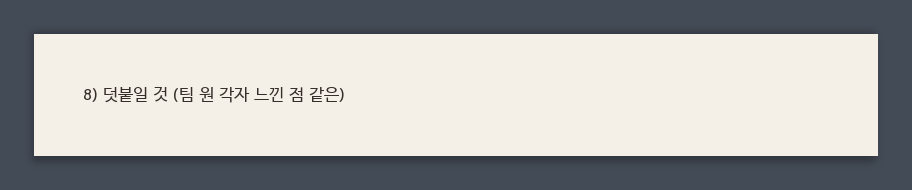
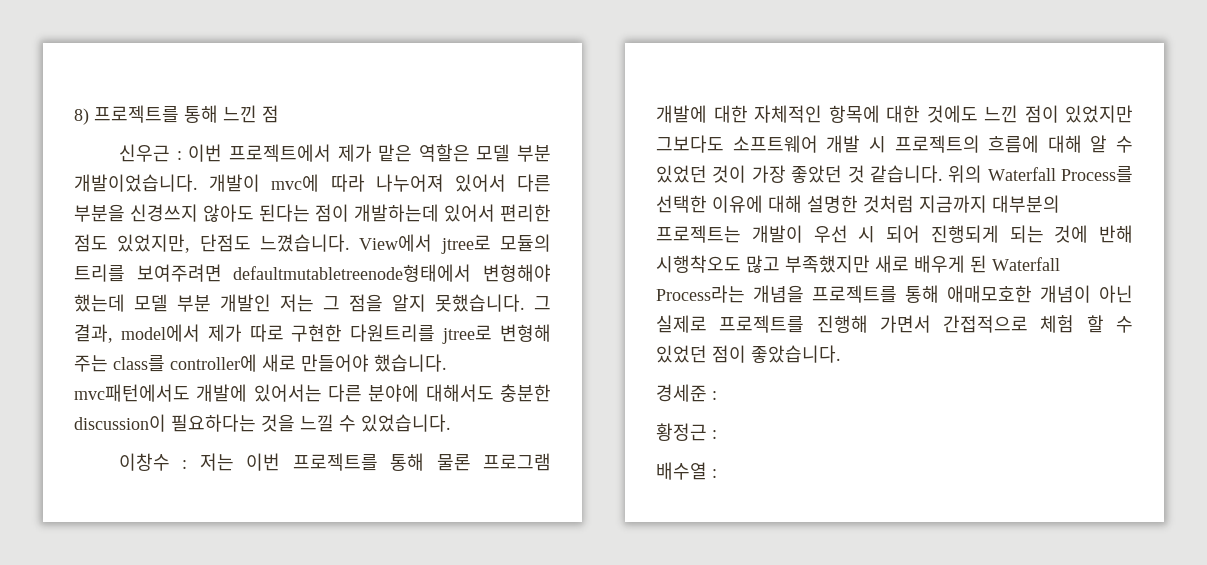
[103,86,345,103] 덧붙일 것 (팀 원 각자 느낀 점 같은) -> [94,105,279,123] [119,144,551,162] [74,174,551,192] [74,204,551,222] [74,234,551,254] [74,264,551,282] [74,294,551,312] [74,324,551,344] [74,354,447,372] [74,384,551,402] [74,414,451,432] [119,453,551,471] [656,105,1133,123] [656,135,1133,153] [656,165,1133,183] [656,195,1060,213] [656,225,1133,243] [656,255,1060,273] [656,285,1133,303] [656,315,1133,333] [656,345,841,363] [656,384,717,402] [656,423,717,441] [656,462,717,480] 프로젝트를 통해 느낀 점 // 신우근 : 이번 프로젝트에서 제가 맡은 역할은 모델 부분 개발이었습니다. 개발이 mvc에 따라 나누어져 있어서 다른 부분을 신경쓰지 않아도 된다는 점이 개발하는데 있어서 편리한 점도 있었지만, 단점도 느꼈습니다. View에서 jtree로 모듈의 트리를 보여주려면 defaultmutabletreenode형태에서 변형해야 했는데 모델 부분 개발인 저는 그 점을 알지 못했습니다. 그 결과, model에서 제가 따로 구현한 다원트리를 jtree로 변형해 주는 class를 controller에 새로 만들어야 했습니다. mvc패턴에서도 개발에 있어서는 다른 분야에 대해서도 충분한 discussion이 필요하다는 것을 느낄 수 있었습니다. // 이창수 : 저는 이번 프로젝트를 통해 물론 프로그램 개발에 대한 자체적인 항목에 대한 것에도 느낀 점이 있었지만 그보다도 소프트웨어 개발 시 프로젝트의 흐름에 대해 알 수 있었던 것이 가장 좋았던 것 같습니다. 위의 Waterfall Process를 선택한 이유에 대해 설명한 것처럼 지금까지 대부분의 프로젝트는 개발이 우선 시 되어 진행되게 되는 것에 반해 시행착오도 많고 부족했지만 새로 배우게 된 Waterfall Process라는 개념을 프로젝트를 통해 애매모호한 개념이 아닌 실제로 프로젝트를 진행해 가면서 간접적으로 체험 할 수 있었던 점이 좋았습니다. // 경세준 : // 황정근 : // 배수열 :

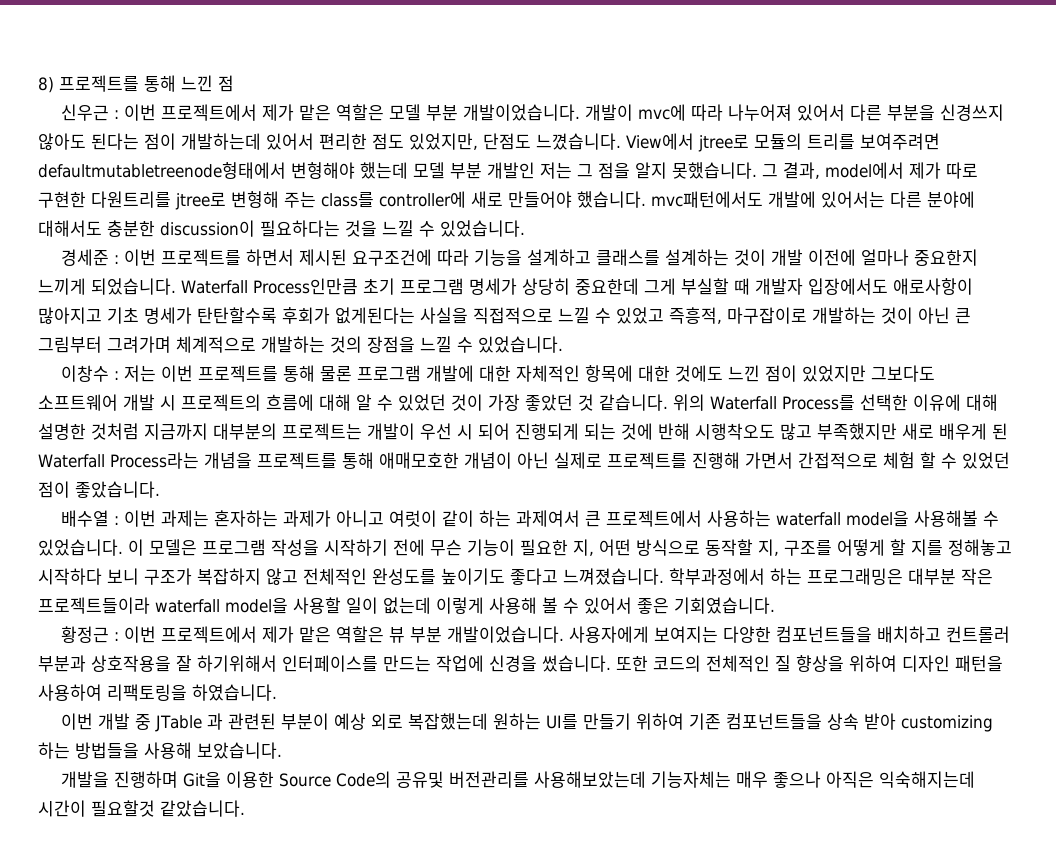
(451, 423) none -> [61,249,979,266] [38,278,973,295] [38,307,971,324] [38,336,563,353] // 경세준 : 이번 프로젝트를 하면서 제시된 요구조건에 따라 기능을 설계하고 클래스를 설계하는 것이 개발 이전에 얼마나 중요한지 느끼게 되었습니다. Waterfall Process인만큼 초기 프로그램 명세가 상당히 중요한데 그게 부실할 때 개발자 입장에서도 애로사항이 많아지고 기초 명세가 탄탄할수록 후회가 없게된다는 사실을 직접적으로 느낄 수 있었고 즉흥적, 마구잡이로 개발하는 것이 아닌 큰 그림부터 그려가며 체계적으로 개발하는 것의 장점을 느낄 수 있었습니다.
[656,384,717,402] [656,423,717,441] [656,462,717,480] 경세준 : // 황정근 : // 배수열 : -> [61,510,1000,527] [38,539,1012,556] [38,568,993,585] [38,597,775,614] [61,626,1011,643] [38,655,1003,672] [38,684,277,701] [61,713,994,732] [38,742,282,759] [61,771,976,788] [38,800,245,817] 배수열 : 이번 과제는 혼자하는 과제가 아니고 여럿이 같이 하는 과제여서 큰 프로젝트에서 사용하는 waterfall model을 사용해볼 수 있었습니다. 이 모델은 프로그램 작성을 시작하기 전에 무슨 기능이 필요한 지, 어떤 방식으로 동작할 지, 구조를 어떻게 할 지를 정해놓고 시작하다 보니 구조가 복잡하지 않고 전체적인 완성도를 높이기도 좋다고 느껴졌습니다. 학부과정에서 하는 프로그래밍은 대부분 작은 프로젝트들이라 waterfall model을 사용할 일이 없는데 이렇게 사용해 볼 수 있어서 좋은 기회였습니다. // 황정근 : 이번 프로젝트에서 제가 맡은 역할은 뷰 부분 개발이었습니다. 사용자에게 보여지는 다양한 컴포넌트들을 배치하고 컨트롤러 부분과 상호작용을 잘 하기위해서 인터페이스를 만드는 작업에 신경을 썼습니다. 또한 코드의 전체적인 질 향상을 위하여 디자인 패턴을 사용하여 리팩토링을 하였습니다. // 이번 개발 중 JTable 과 관련된 부분이 예상 외로 복잡했는데 원하는 UI를 만들기 위하여 기존 컴포넌트들을 상속 받아 customizing 하는 방법들을 사용해 보았습니다. // 개발을 진행하며 Git을 이용한 Source Code의 공유및 버전관리를 사용해보았는데 기능자체는 매우 좋으나 아직은 익숙해지는데 시간이 필요할것 같았습니다.

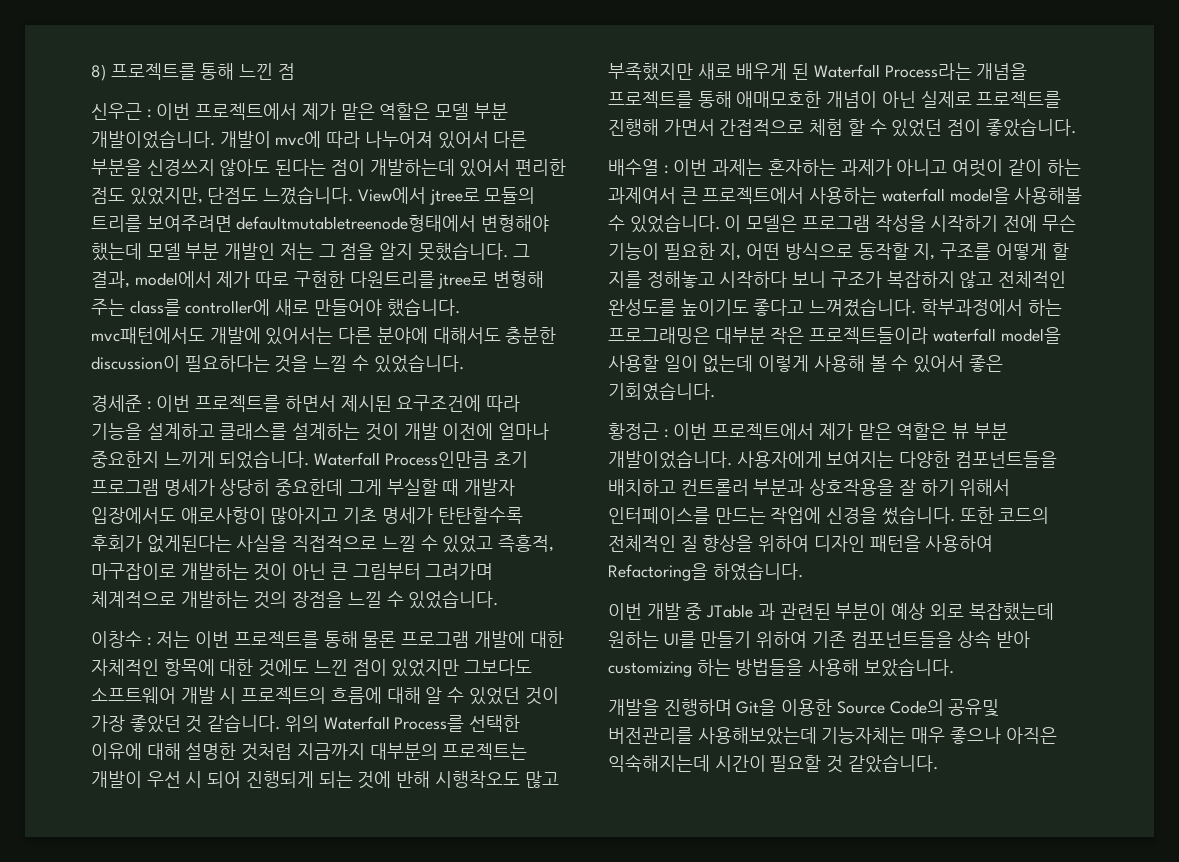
[197,655,277,672] 하기위해서 -> [920,479,1011,496] 하기 위해서
[107,684,187,701] 리팩토링을 -> [608,563,708,581] Refactoring을
[91,800,155,817] 필요할것 -> [770,755,844,773] 필요할 것

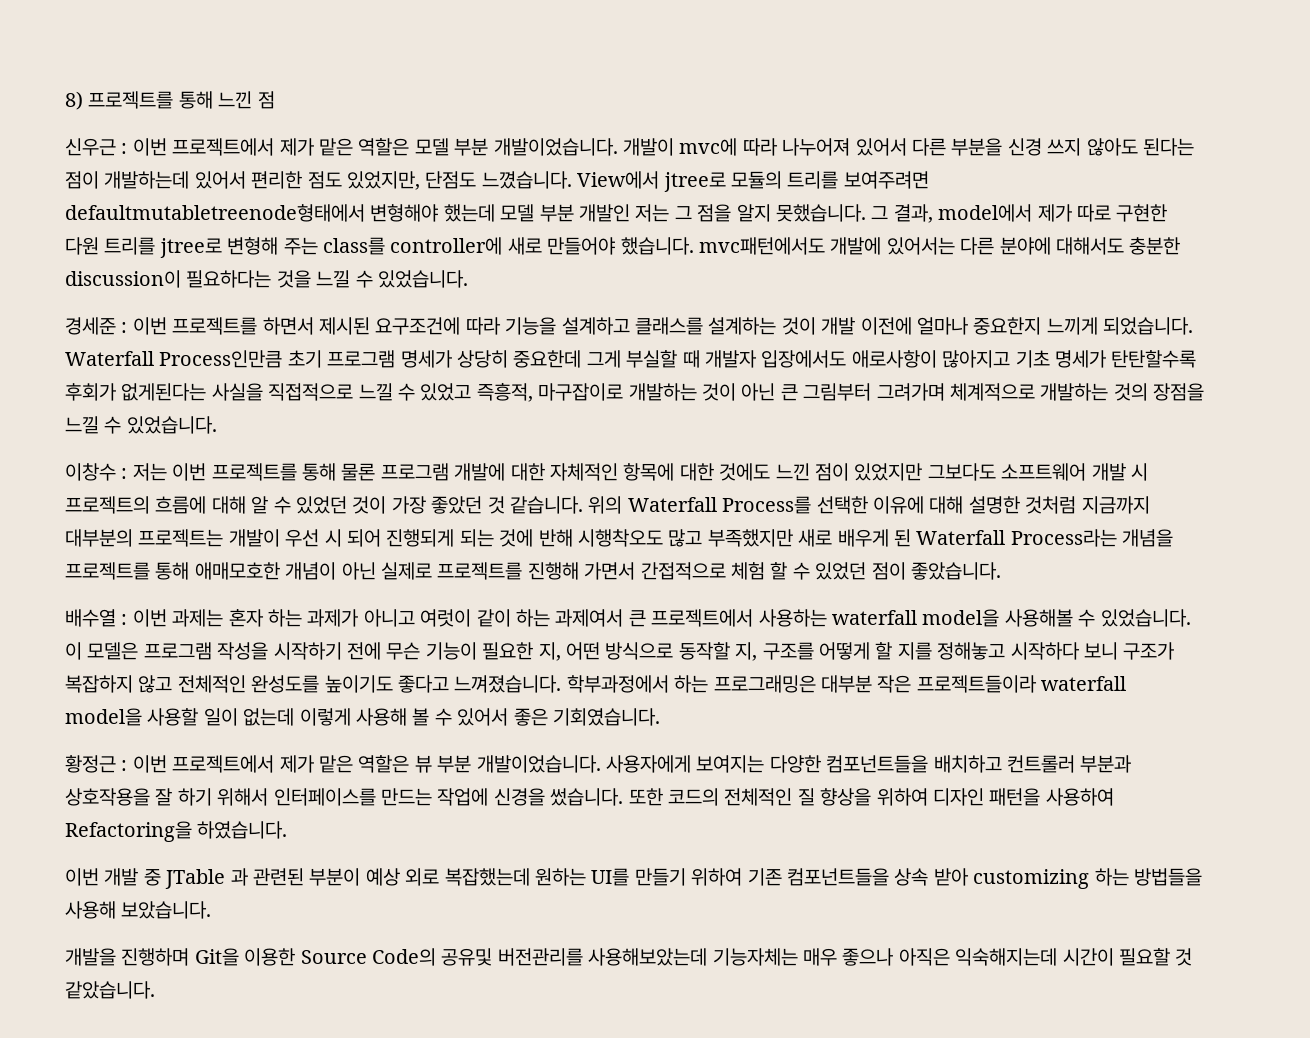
[146,159,215,176] 신경쓰지 -> [1007,138,1082,156] 신경 쓰지
[349,271,435,288] 다원트리를 -> [65,237,156,255] 다원 트리를
[767,159,836,176] 혼자하는 -> [228,609,302,627] 혼자 하는

